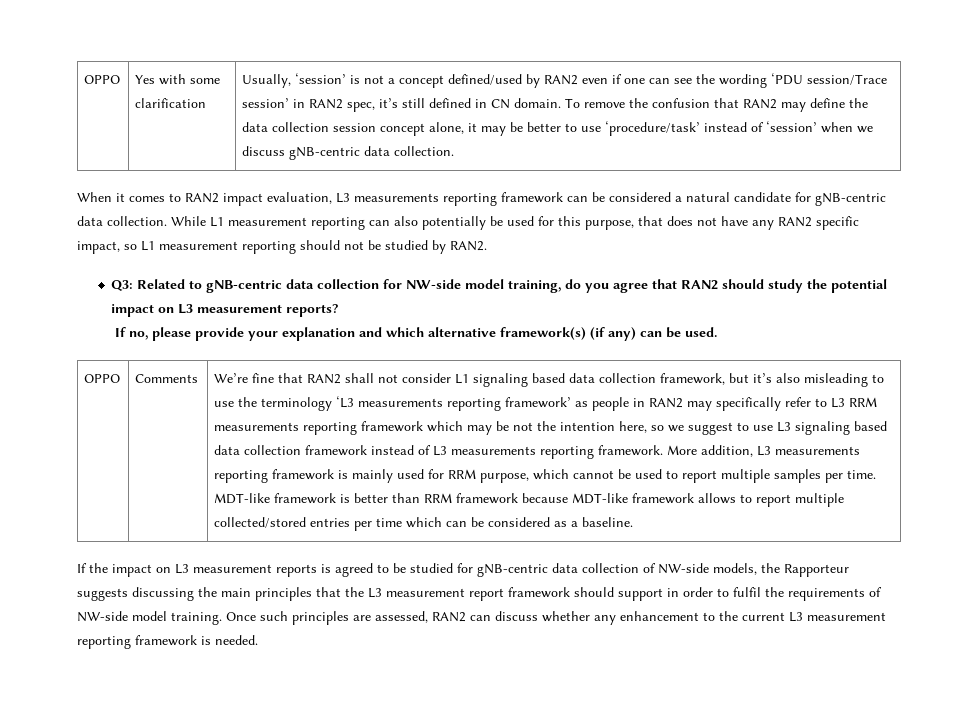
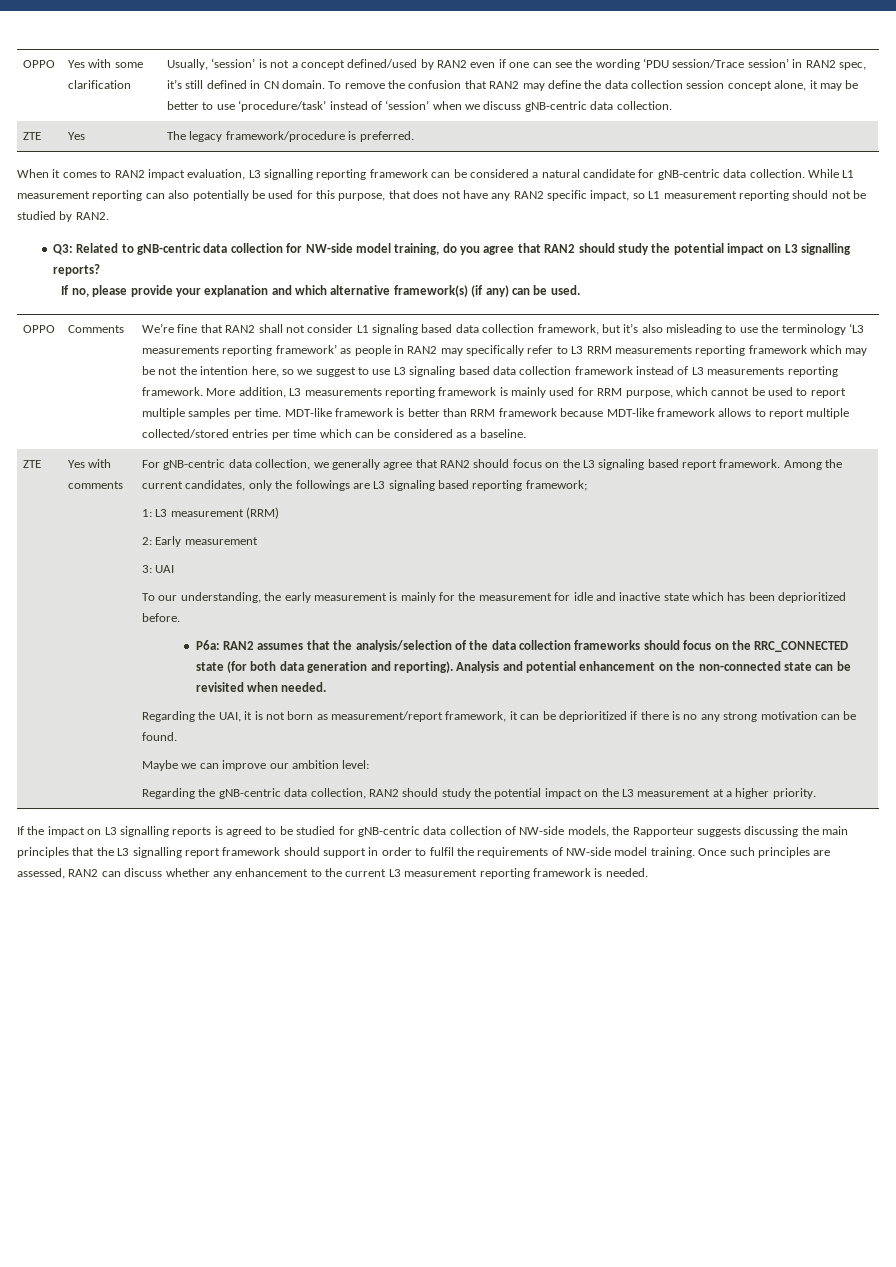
(455, 151) none -> [23,132,42,140] [68,132,86,140] [167,131,414,142] // ZTE | Yes | The legacy framework/procedure is preferred.
[354,193,439,202] measurements -> [264,169,313,180] signalling
[197,304,283,313] measurement -> [801,243,852,255] signalling
(634, 522) none -> [23,460,42,468] [68,459,112,468] [68,481,124,489] [142,459,843,470] [142,480,587,491] [142,507,280,519] [142,536,258,547] [142,565,175,573] [142,592,847,603] [142,613,181,622] [195,640,849,652] [195,661,851,673] [195,682,327,692] [142,711,857,722] [142,732,178,741] [142,760,370,771] [142,788,816,799] // ZTE | Yes with comments | For gNB-centric data collection, we generally agree that RAN2 should focus on the L3 signaling based report framework. Among the current candidates, only the followings are L3 signaling based reporting framework; // 1: L3 measurement (RRM) // 2: Early measurement // 3: UAI // To our understanding, the early measurement is mainly for the measurement for idle and inactive state which has been deprioritized before. // P6a: RAN2 assumes that the analysis/selection of the data collection frameworks should focus on the RRC_CONNECTED state (for both data generation and reporting). Analysis and potential enhancement on the non-connected state can be revisited when needed. // Regarding the UAI, it is not born as measurement/report framework, it can be deprioritized if there is no any strong motivation can be found. // Maybe we can improve our ambition level: // Regarding the gNB-centric data collection, RAN2 should study the potential impact on the L3 measurement at a higher priority.
[193,564,272,573] measurement -> [119,826,169,837] signalling
[386,588,465,597] measurement -> [132,847,182,858] signalling

